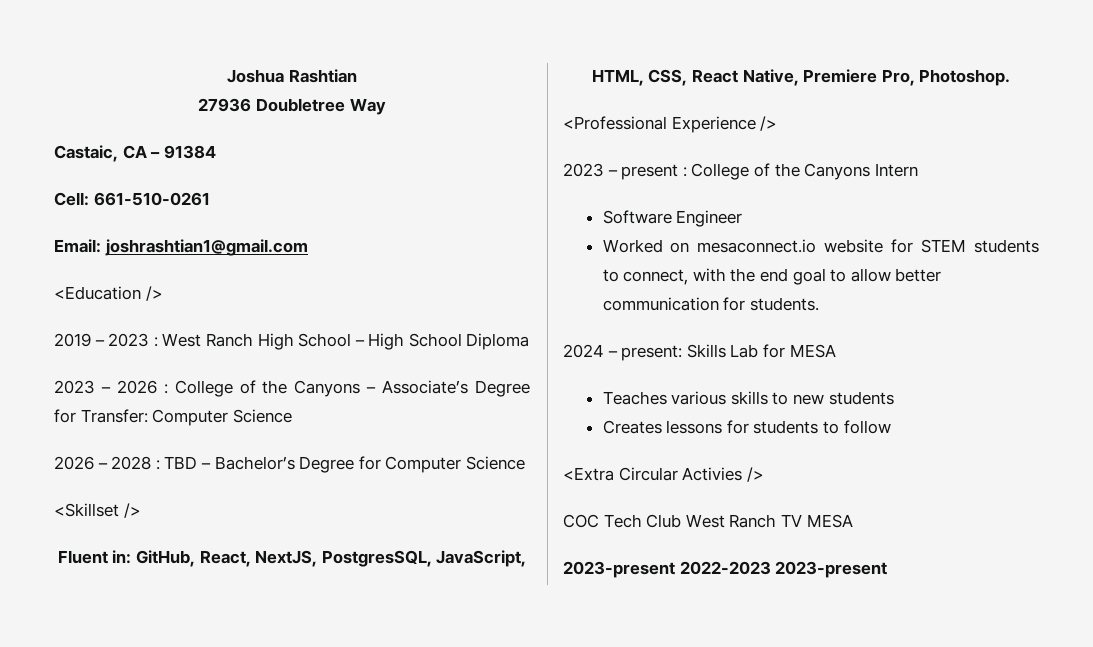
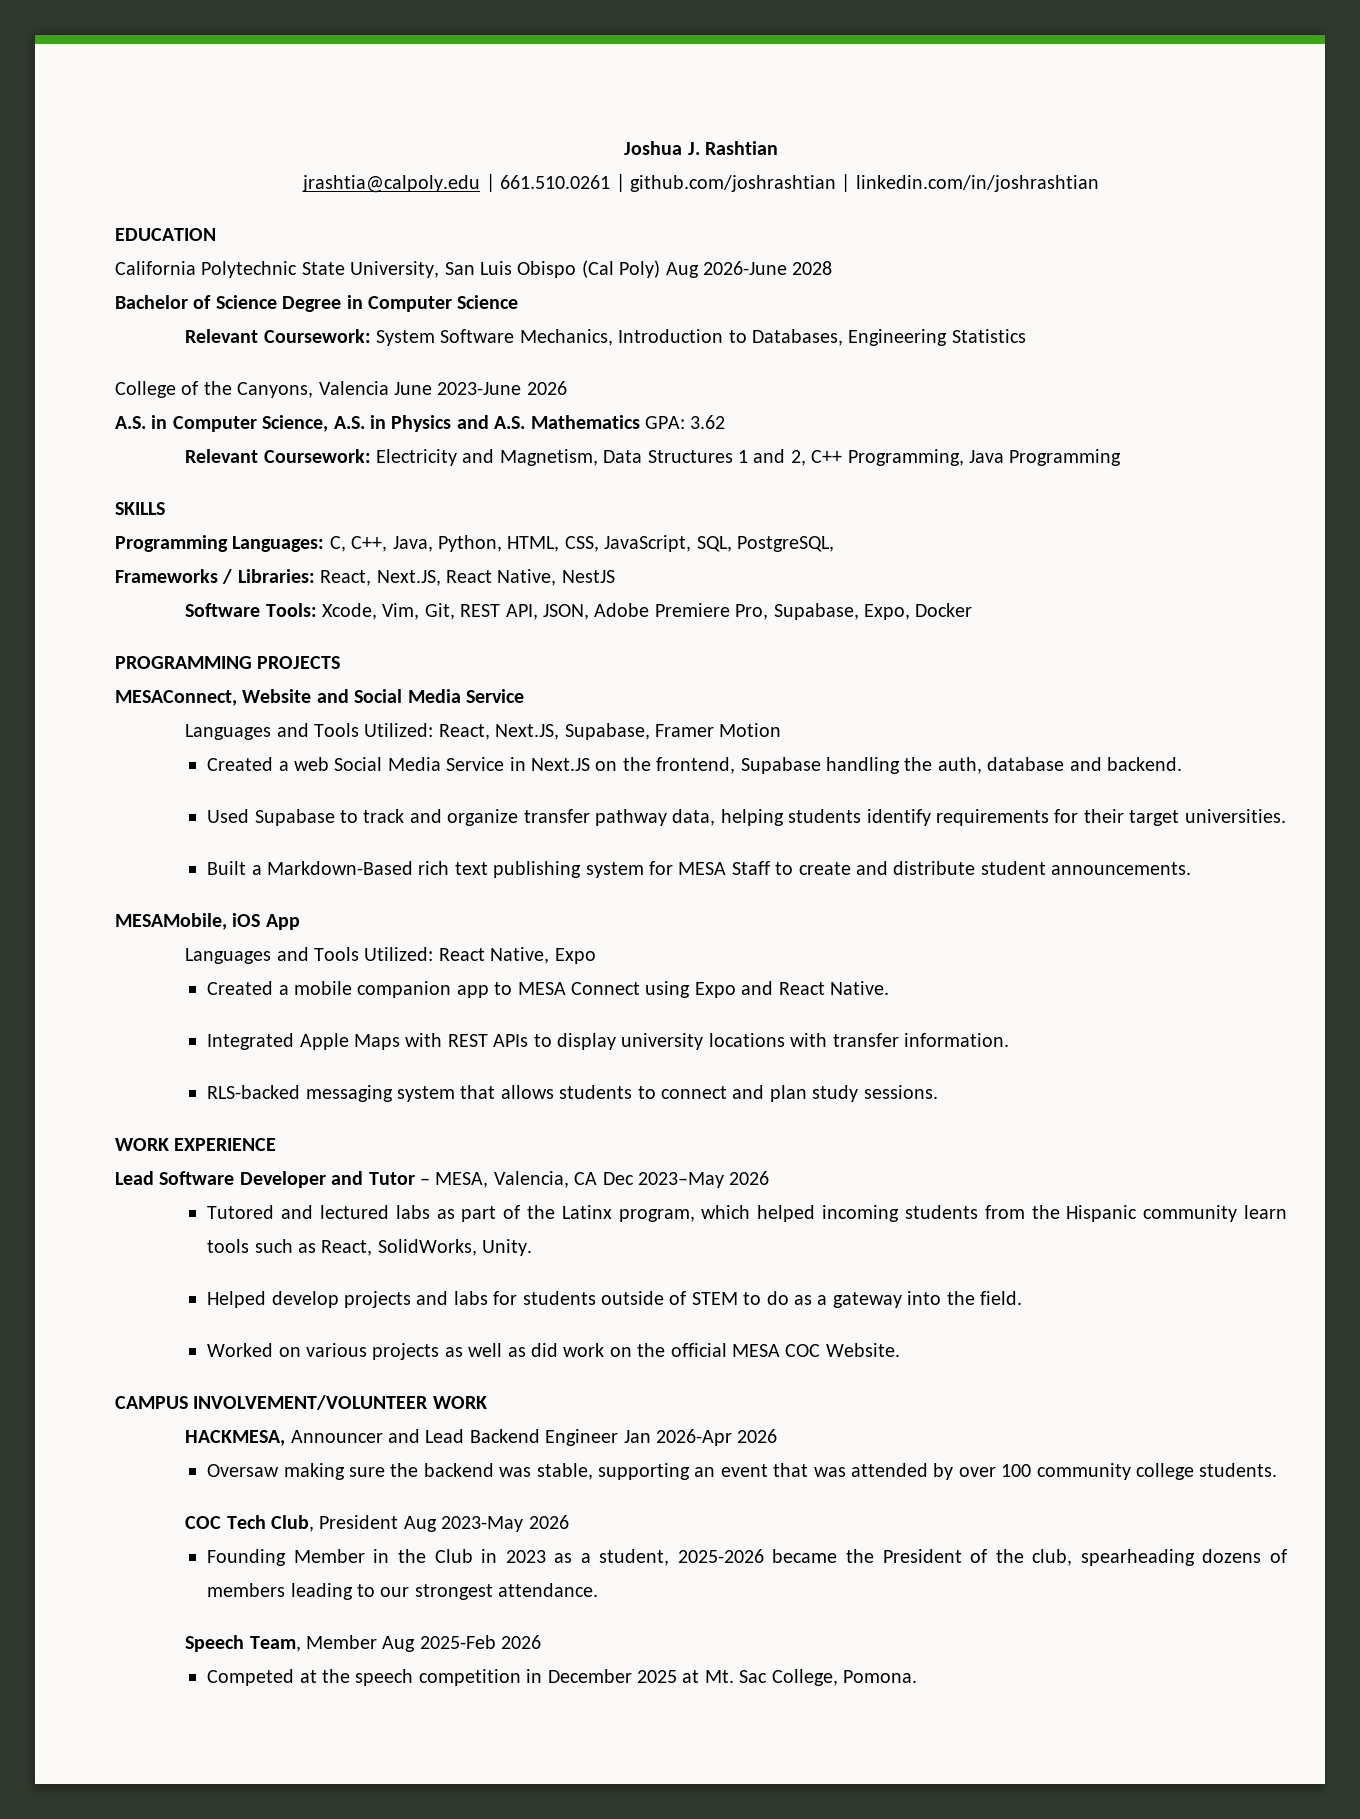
(285, 76) none -> [687,142,700,155] J.
[198,98,386,115] [54,145,216,162] [54,192,210,206] [54,239,308,256] [54,286,163,301] [54,333,530,350] [54,380,530,397] [54,409,292,426] [54,456,525,473] [54,503,141,518] [57,550,527,567] [591,69,1011,86] [563,116,778,133] [563,163,918,180] [602,210,743,227] [602,239,1039,253] [602,268,942,285] [602,297,819,311] [563,344,836,361] [602,391,894,405] [602,420,891,434] [563,467,764,482] [563,514,853,528] [563,561,888,578] 27936 Doubletree Way // Castaic, CA – 91384 // Cell: 661-510-0261 // Email: joshrashtian1@gmail.com // <Education /> // 2019 – 2023 : West Ranch High School – High School Diploma // 2023 – 2026 : College of the Canyons – Associate’s Degree for Transfer: Computer Science // 2026 – 2028 : TBD – Bachelor’s Degree for Computer Science // <Skillset /> // Fluent in: GitHub, React, NextJS, PostgresSQL, JavaScript, HTML, CSS, React Native, Premiere Pro, Photoshop. // <Professional Experience /> // 2023 – present : College of the Canyons Intern // Software Engineer // Worked on mesaconnect.io website for STEM students to connect, with the end goal to allow better communication for students. // 2024 – present: Skills Lab for MESA // Teaches various skills to new students // Creates lessons for students to follow // <Extra Circular Activies /> // COC Tech Club West Ranch TV MESA // 2023-present 2022-2023 2023-present -> [302,174,1099,193] [115,228,216,241] [115,260,833,278] [115,295,519,312] [185,329,1026,346] [115,381,567,398] [115,415,726,432] [185,449,1122,466] [115,502,165,515] [115,535,834,552] [115,569,615,586] [185,603,973,620] [115,656,341,669] [115,689,524,706] [185,723,782,740] [207,757,1183,774] [207,809,1286,826] [207,861,1192,878] [115,913,300,930] [185,947,596,964] [207,981,890,998] [207,1033,1010,1050] [207,1085,938,1102] [115,1138,277,1151] [115,1171,770,1188] [207,1205,1287,1222] [207,1239,533,1256] [207,1291,1023,1308] [207,1343,900,1360] [115,1395,487,1410] [185,1429,778,1446] [207,1463,1278,1480] [185,1515,569,1532] [207,1549,1288,1566] [207,1583,599,1600] [185,1635,542,1652] [207,1669,918,1686] jrashtia@calpoly.edu | 661.510.0261 | github.com/joshrashtian | linkedin.com/in/joshrashtian // EDUCATION // California Polytechnic State University, San Luis Obispo (Cal Poly) Aug 2026-June 2028 // Bachelor of Science Degree in Computer Science // Relevant Coursework: System Software Mechanics, Introduction to Databases, Engineering Statistics // College of the Canyons, Valencia June 2023-June 2026 // A.S. in Computer Science, A.S. in Physics and A.S. Mathematics GPA: 3.62 // Relevant Coursework: Electricity and Magnetism, Data Structures 1 and 2, C++ Programming, Java Programming // SKILLS // Programming Languages: C, C++, Java, Python, HTML, CSS, JavaScript, SQL, PostgreSQL, // Frameworks / Libraries: React, Next.JS, React Native, NestJS // Software Tools: Xcode, Vim, Git, REST API, JSON, Adobe Premiere Pro, Supabase, Expo, Docker // PROGRAMMING PROJECTS // MESAConnect, Website and Social Media Service // Languages and Tools Utilized: React, Next.JS, Supabase, Framer Motion // Created a web Social Media Service in Next.JS on the frontend, Supabase handling the auth, database and backend. // Used Supabase to track and organize transfer pathway data, helping students identify requirements for their target universities. // Built a Markdown-Based rich text publishing system for MESA Staff to create and distribute student announcements. // MESAMobile, iOS App // Languages and Tools Utilized: React Native, Expo // Created a mobile companion app to MESA Connect using Expo and React Native. // Integrated Apple Maps with REST APIs to display university locations with transfer information. // RLS-backed messaging system that allows students to connect and plan study sessions. // WORK EXPERIENCE // Lead Software Developer and Tutor – MESA, Valencia, CA Dec 2023–May 2026 // Tutored and lectured labs as part of the Latinx program, which helped incoming students from the Hispanic community learn tools such as React, SolidWorks, Unity. // Helped develop projects and labs for students outside of STEM to do as a gateway into the field. // Worked on various projects as well as did work on the official MESA COC Website. // CAMPUS INVOLVEMENT/VOLUNTEER WORK // HACKMESA, Announcer and Lead Backend Engineer Jan 2026-Apr 2026 // Oversaw making sure the backend was stable, supporting an event that was attended by over 100 community college students. // COC Tech Club, President Aug 2023-May 2026 // Founding Member in the Club in 2023 as a student, 2025-2026 became the President of the club, spearheading dozens of members leading to our strongest attendance. // Speech Team, Member Aug 2025-Feb 2026 // Competed at the speech competition in December 2025 at Mt. Sac College, Pomona.

